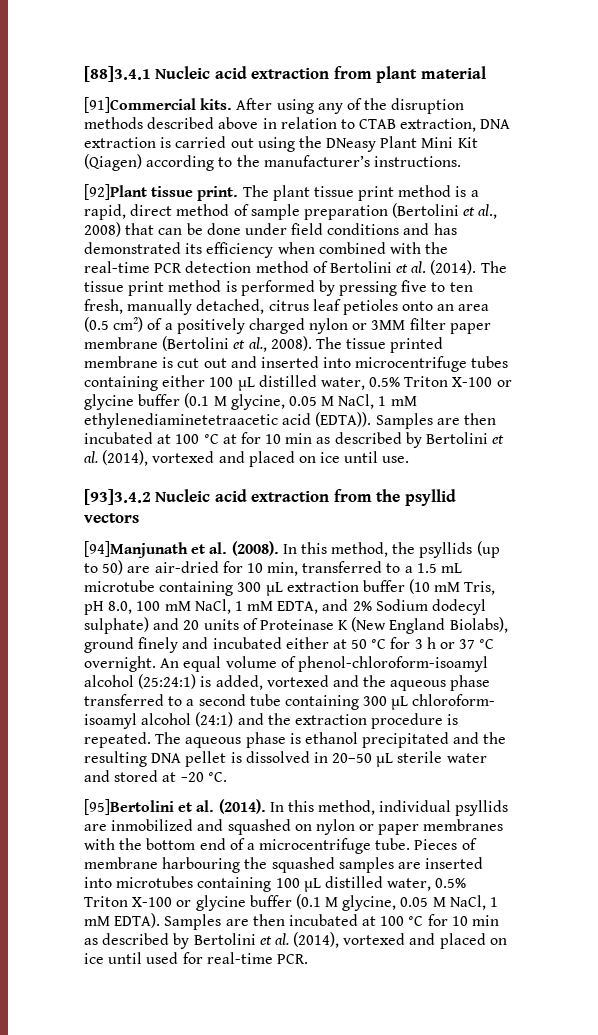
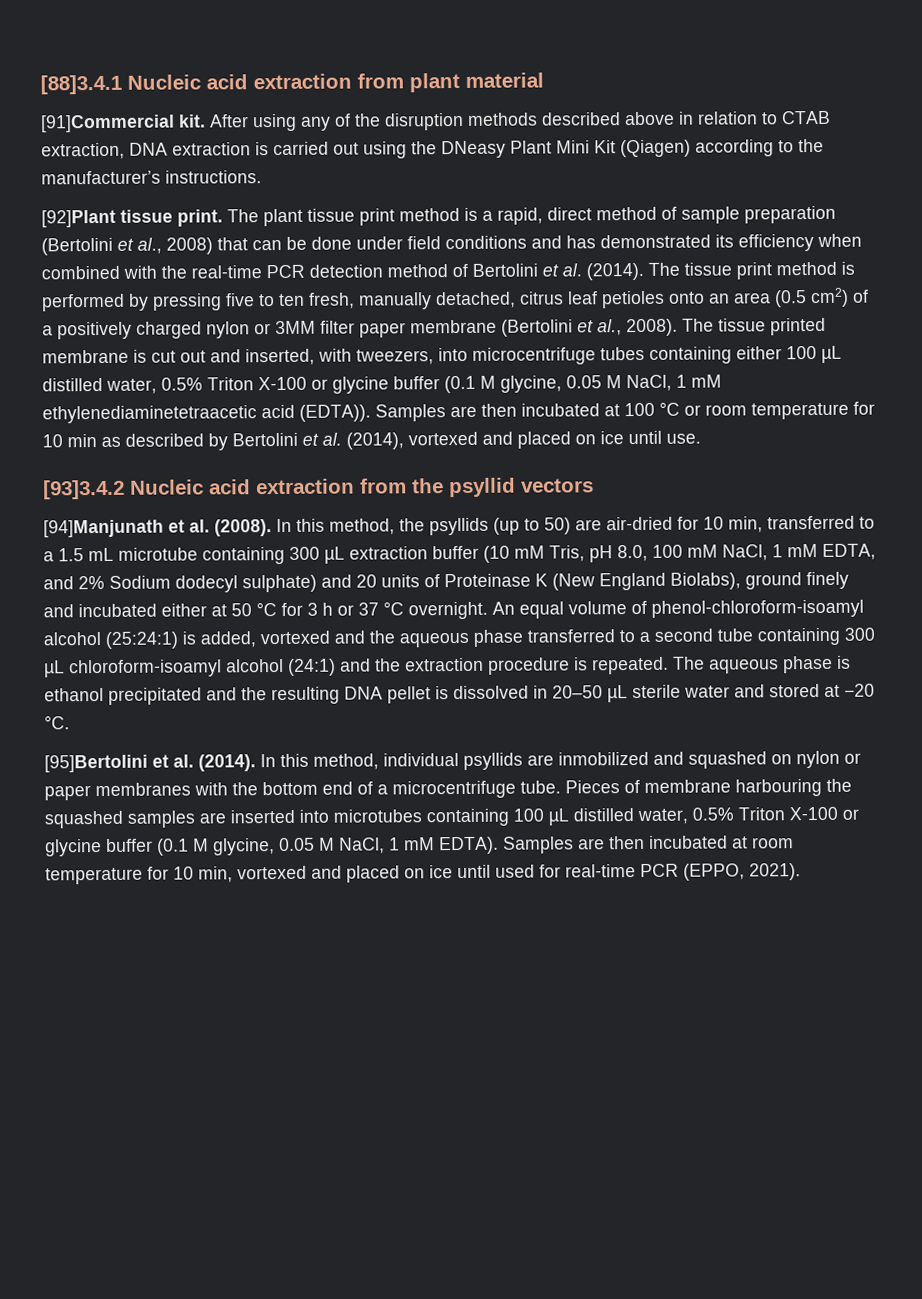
[200,98,233,110] kits. -> [179,114,206,128] kit.
[260,356,319,368] inserted -> [245,348,434,366] inserted, with tweezers,
[222,434,237,444] at -> [684,402,849,420] or room temperature
[412,694,496,706] [84,713,137,729] chloroform- isoamyl -> [69,659,222,678] chloroform-isoamyl
[380,914,500,926] [84,932,340,949] 100 °C for 10 min as described by Bertolini et al. (2014), -> [752,837,794,849] [45,866,233,885] room temperature for 10 min,
[276,954,308,964] PCR. -> [640,863,801,881] PCR (EPPO, 2021).

